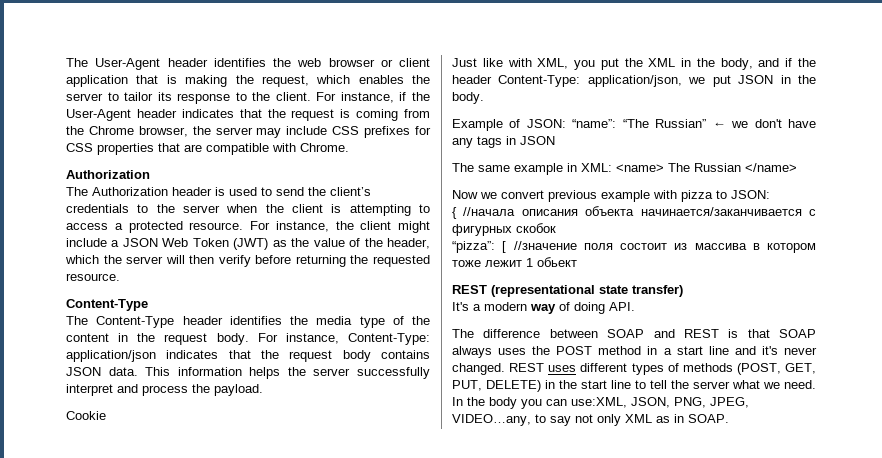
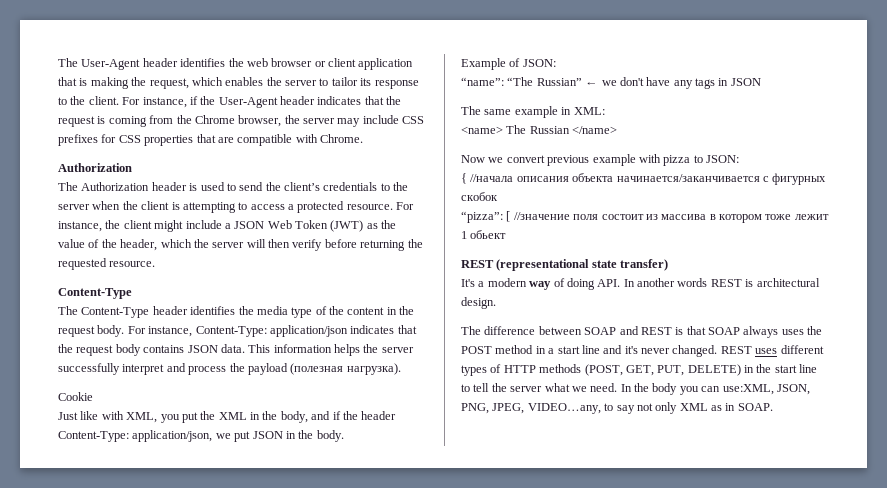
[214,384,263,396] payload. -> [247,363,401,375] payload (полезная нагрузка).
(566, 123) none -> (556, 63) //
(612, 167) none -> (605, 111) //
(635, 306) none -> [623,278,820,287] [461,297,496,309] In another words REST is architectural design.
(679, 367) none -> [503,365,536,373] HTTP

